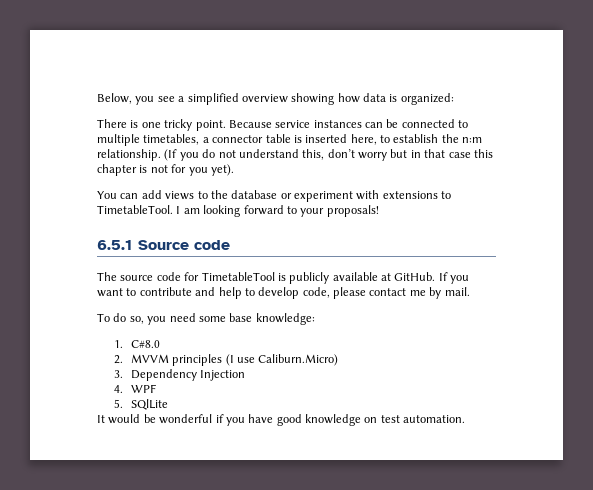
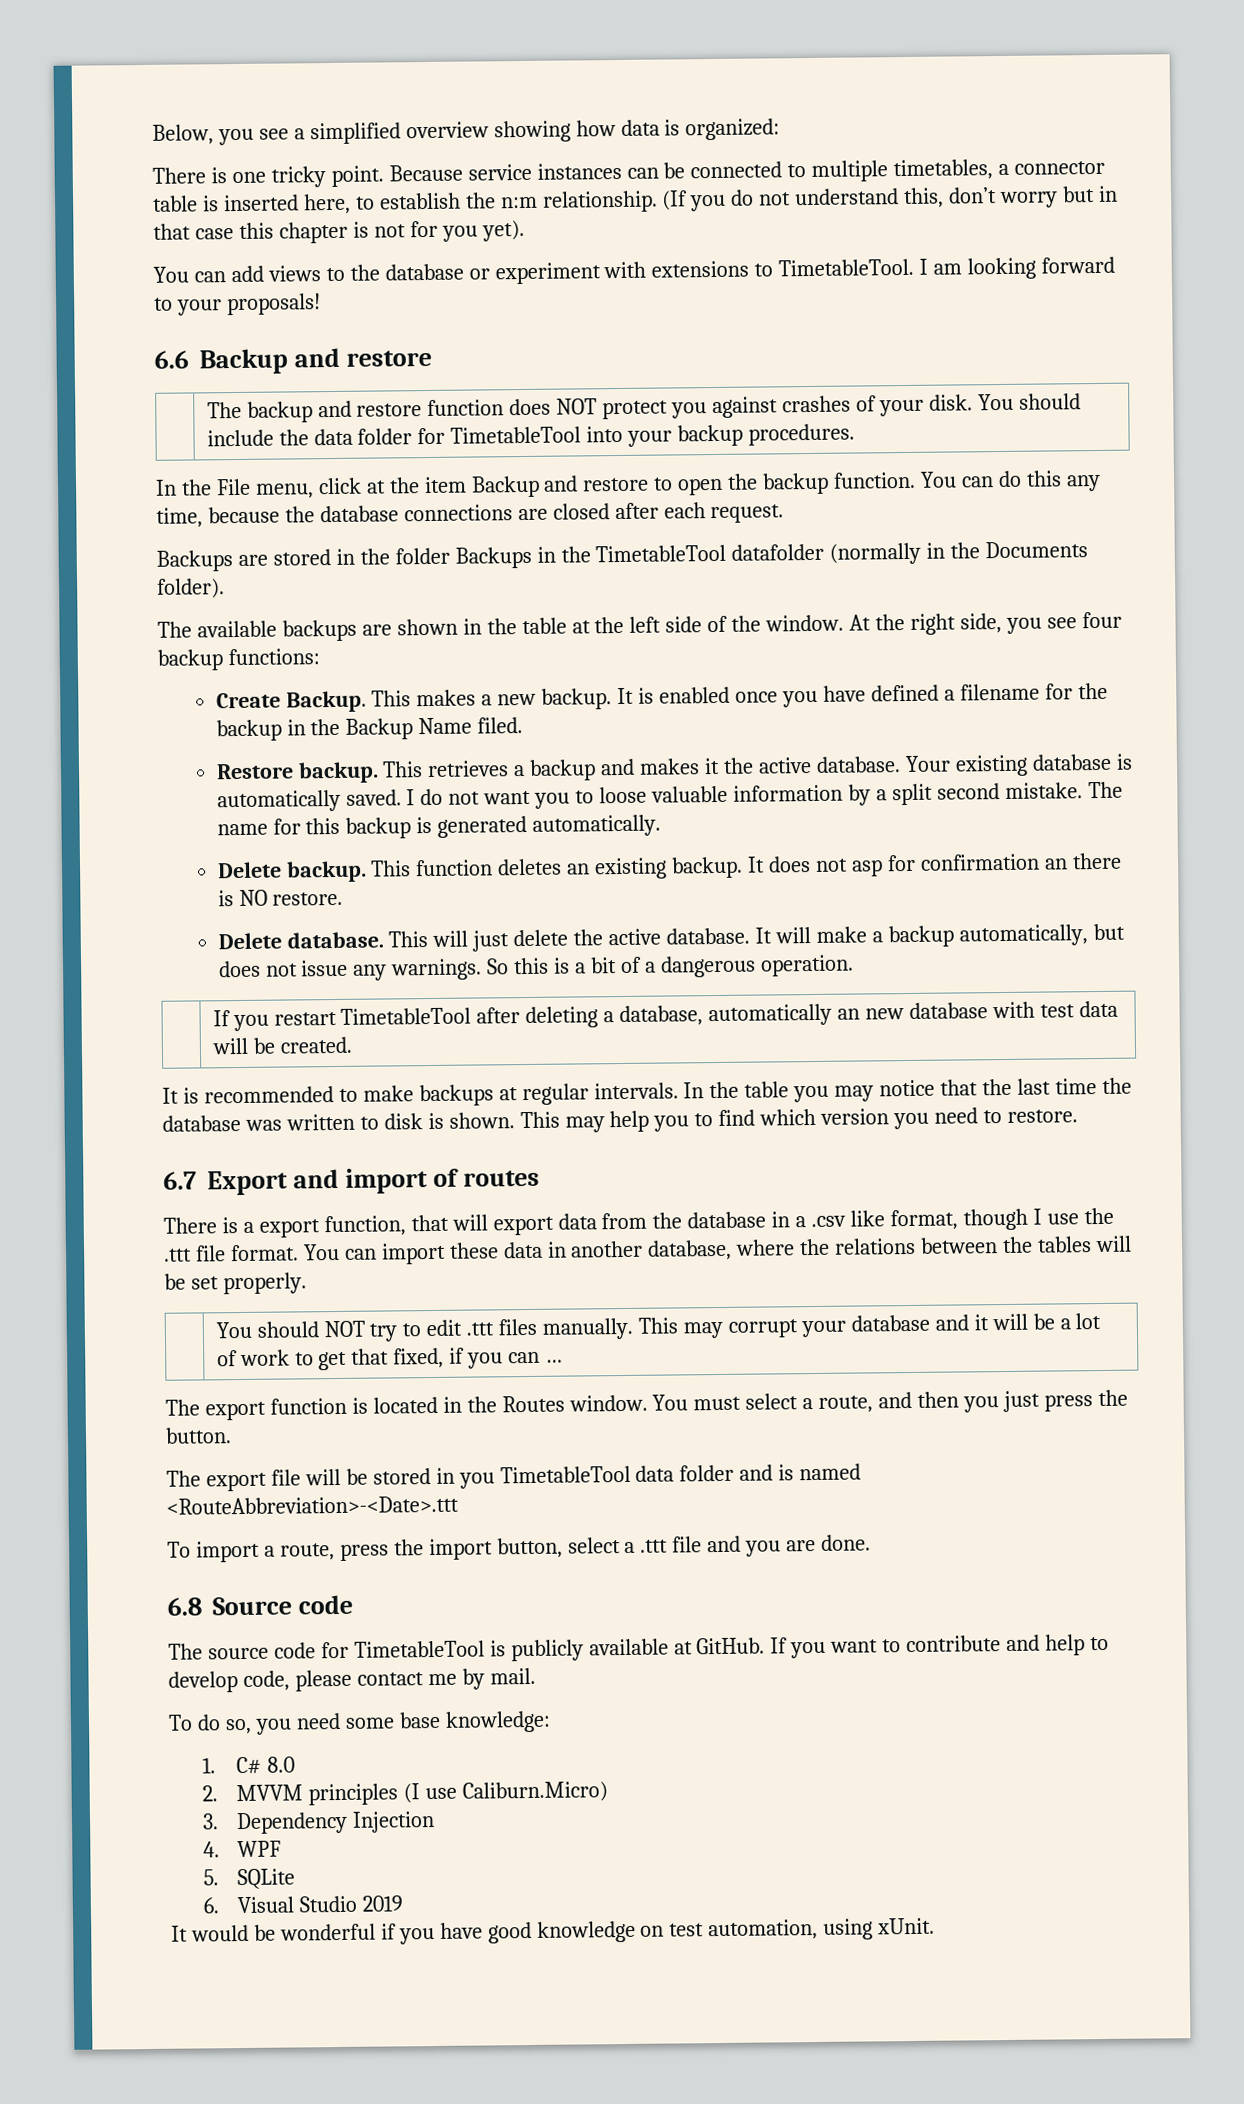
[97,240,132,250] 6.5.1 -> [154,347,432,375] [206,393,1081,423] [206,423,856,447] [155,470,1101,499] [156,502,785,528] [156,541,1089,572] [157,578,225,599] [157,611,1122,642] [157,648,320,671] [215,682,1108,713] [215,717,524,742] [215,753,1133,784] [216,781,1123,813] [216,814,662,839] [216,852,1122,883] [217,889,344,907] [217,923,1125,952] [218,954,854,981] [212,1000,1118,1032] [211,1036,352,1055] [162,1077,1132,1107] [162,1107,1078,1133] [163,1168,540,1196] [163,1207,1114,1238] [164,1235,1132,1265] [164,1272,307,1295] [215,1312,1102,1342] [216,1347,564,1371] [165,1389,1128,1421] [165,1427,232,1444] [166,1463,862,1492] [166,1495,459,1515] [167,1534,872,1563] [167,1597,202,1616] 6.6 Backup and restore // | The backup and restore function does NOT protect you against crashes of your disk. You should include the data folder for TimetableTool into your backup procedures. // In the File menu, click at the item Backup and restore to open the backup function. You can do this any time, because the database connections are closed after each request. // Backups are stored in the folder Backups in the TimetableTool datafolder (normally in the Documents folder). // The available backups are shown in the table at the left side of the window. At the right side, you see four backup functions: // Create Backup. This makes a new backup. It is enabled once you have defined a filename for the backup in the Backup Name filed. // Restore backup. This retrieves a backup and makes it the active database. Your existing database is automatically saved. I do not want you to loose valuable information by a split second mistake. The name for this backup is generated automatically. // Delete backup. This function deletes an existing backup. It does not asp for confirmation an there is NO restore. // Delete database. This will just delete the active database. It will make a backup automatically, but does not issue any warnings. So this is a bit of a dangerous operation. // | If you restart TimetableTool after deleting a database, automatically an new database with test data will be created. // It is recommended to make backups at regular intervals. In the table you may notice that the last time the database was written to disk is shown. This may help you to find which version you need to restore. // 6.7 Export and import of routes // There is a export function, that will export data from the database in a .csv like format, though I use the .ttt file format. You can import these data in another database, where the relations between the tables will be set properly. // | You should NOT try to edit .ttt files manually. This may corrupt your database and it will be a lot of work to get that fixed, if you can … // The export function is located in the Routes window. You must select a route, and then you just press the button. // The export file will be stored in you TimetableTool data folder and is named <RouteAbbreviation>-<Date>.ttt // To import a route, press the import button, select a .ttt file and you are done. // 6.8
[130,340,160,348] C#8.0 -> [235,1756,295,1775] C# 8.0
[130,399,168,410] SQlLite -> [236,1868,295,1890] [203,1895,403,1914] SQLite // 6. Visual Studio 2019
[403,415,466,423] automation. -> [708,1917,936,1941] automation, using xUnit.

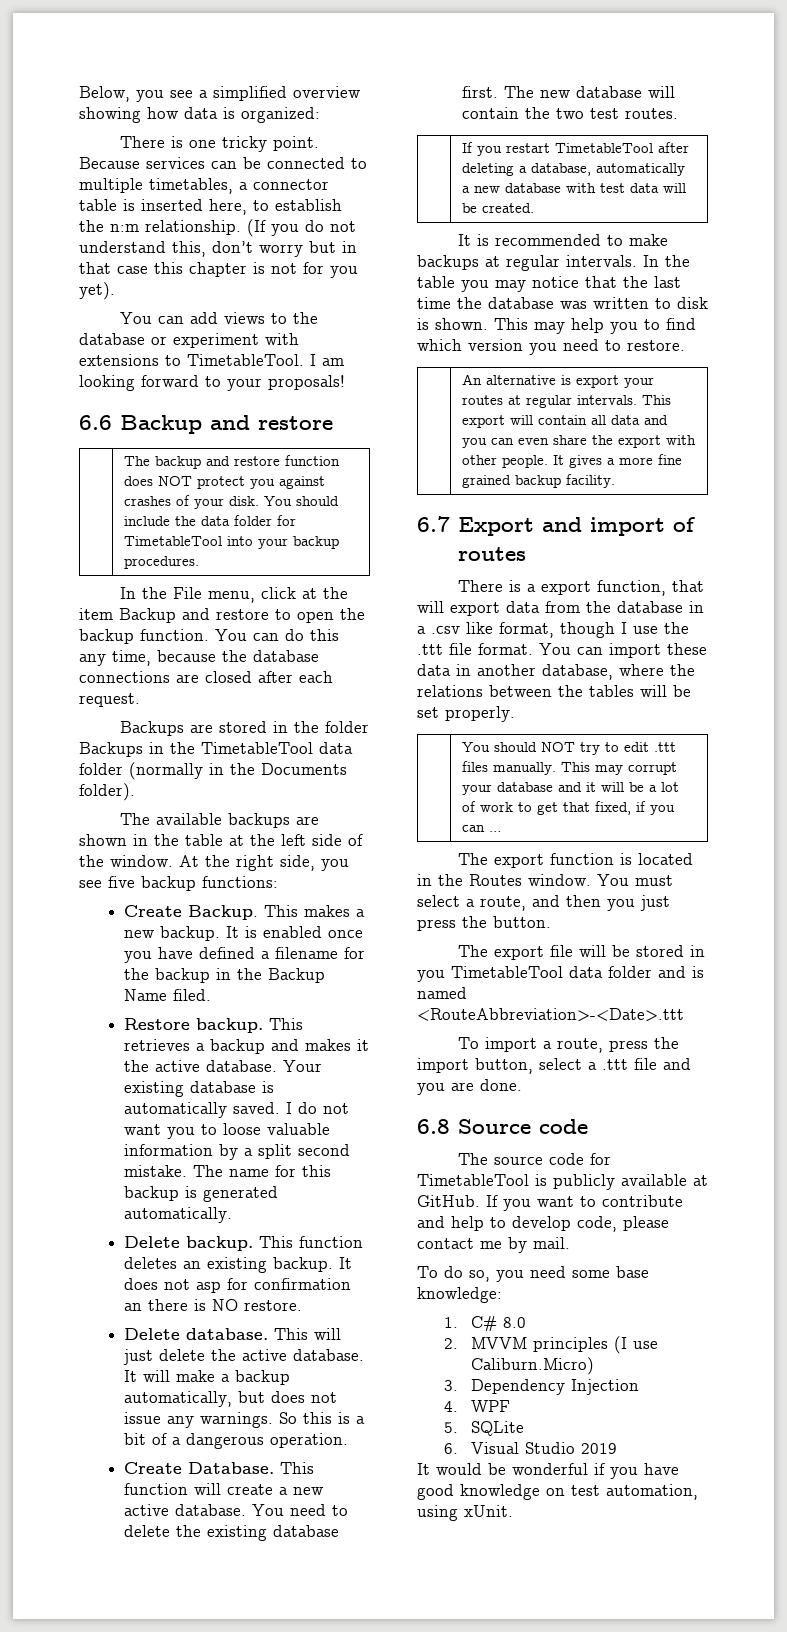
[467,162,622,181] service instances -> [146,157,205,169] services
[731,543,825,561] datafolder -> [319,742,353,754] [79,763,123,775] data folder
[1081,611,1122,629] four -> [108,876,135,888] five
(854, 965) none -> [124,1462,315,1474] [124,1483,325,1495] [124,1504,349,1516] [124,1525,340,1541] [462,86,676,98] [462,107,679,119] // Create Database. This function will create a new active database. You need to delete the existing database first. The new database will contain the two test routes.
[837,1008,861,1020] an -> [462,186,471,193] a
(1078, 1116) none -> [462,374,655,388] [462,395,672,408] [462,415,669,428] [462,435,697,448] [462,454,683,468] [462,474,616,488] // | An alternative is export your routes at regular intervals. This export will contain all data and you can even share the export with other people. It gives a more fine grained backup facility.

